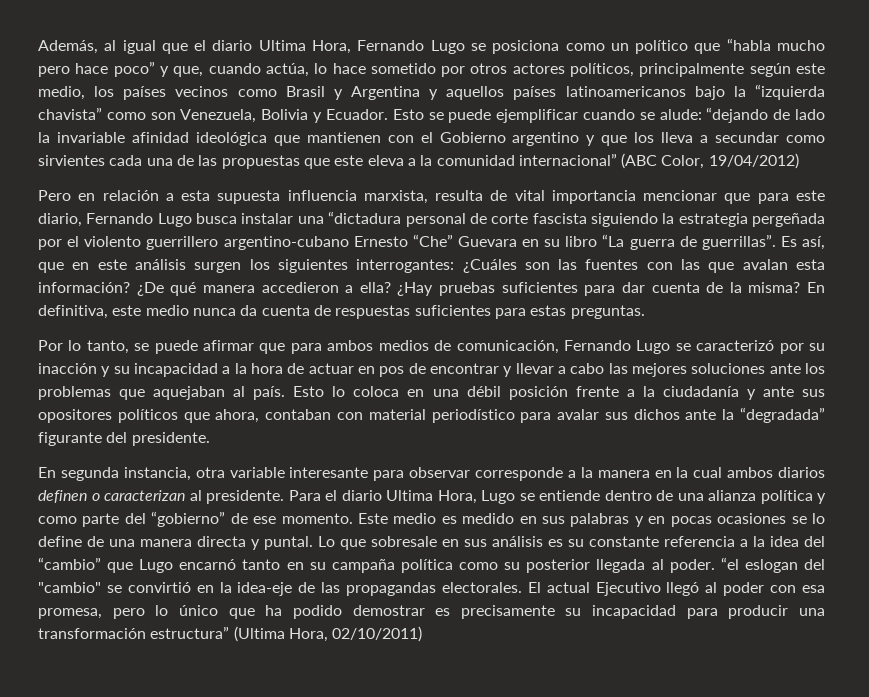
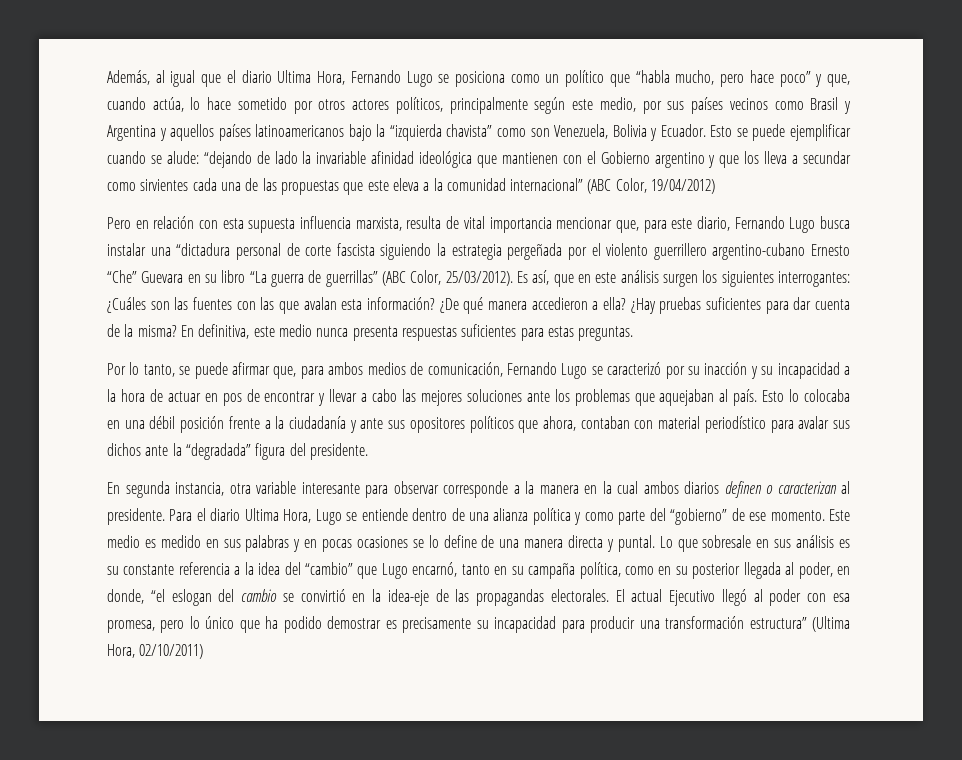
[776,40,825,51] mucho -> [675,70,715,85] mucho,
[94,86,115,97] los -> [642,101,685,114] por sus
[165,193,174,201] a -> [199,220,219,229] con
[724,193,751,204] que -> [615,220,639,233] que,
[701,234,776,250] guerrillas”. -> [325,270,513,287] guerrillas” (ABC Color, 25/03/2012).
[240,305,331,316] da cuenta de -> [352,326,398,341] presenta
[259,343,286,354] que -> [273,366,297,379] que,
[353,386,400,397] coloca -> [803,389,850,402] colocaba
[38,432,102,446] figurante -> [255,443,286,460] figura
[179,559,237,570] encarnó -> [412,562,458,577] encarnó,
[400,559,499,573] política como -> [579,562,672,579] política, como en
[669,559,715,573] poder. -> [798,562,850,579] [107,589,144,604] poder, en donde,
[38,582,101,593] "cambio" -> [241,589,278,602] cambio

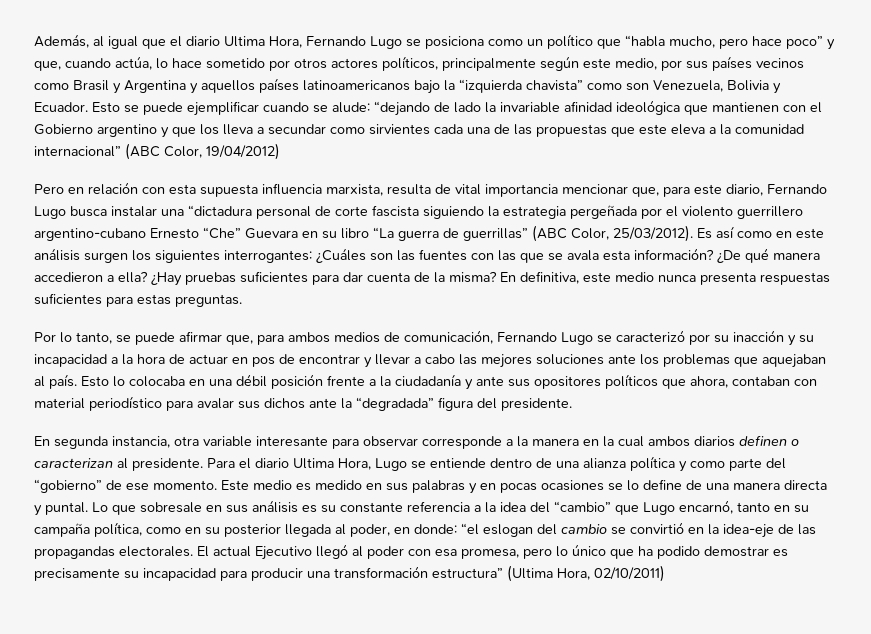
[532,270,574,287] así, que -> [716,226,772,239] así como
[303,297,337,310] avalan -> [548,250,599,261] se avala
[107,589,144,604] donde, -> [414,524,457,534] donde:

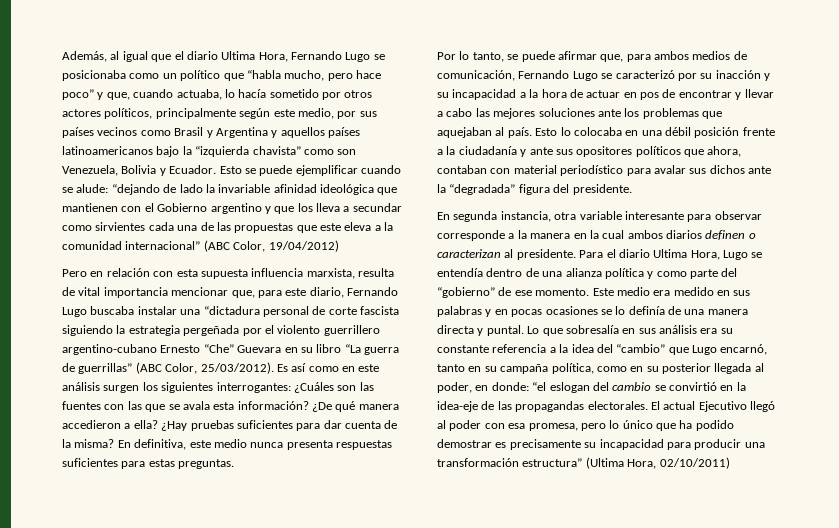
[425,36,484,49] posiciona -> [62,70,126,81] posicionaba
[115,56,202,70] actúa, lo hace -> [176,89,267,100] actuaba, lo hacía
[70,206,107,217] busca -> [90,306,135,315] buscaba
[430,458,486,468] entiende -> [437,268,483,277] entendía
[296,483,311,491] es -> [653,290,671,296] era
[643,479,682,490] define -> [628,306,665,315] definía
[140,502,202,513] sobresale -> [565,325,619,334] sobresalía
[302,505,317,513] es -> [700,328,718,334] era

